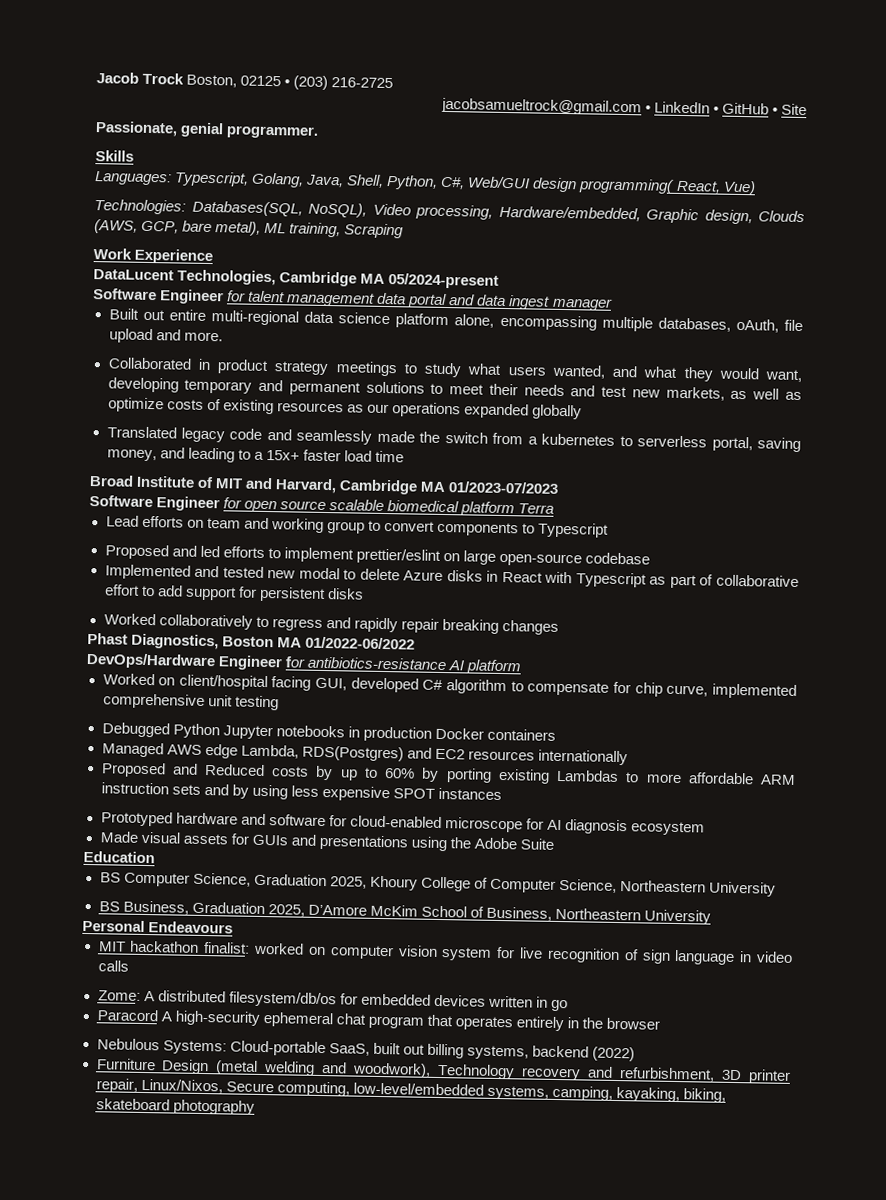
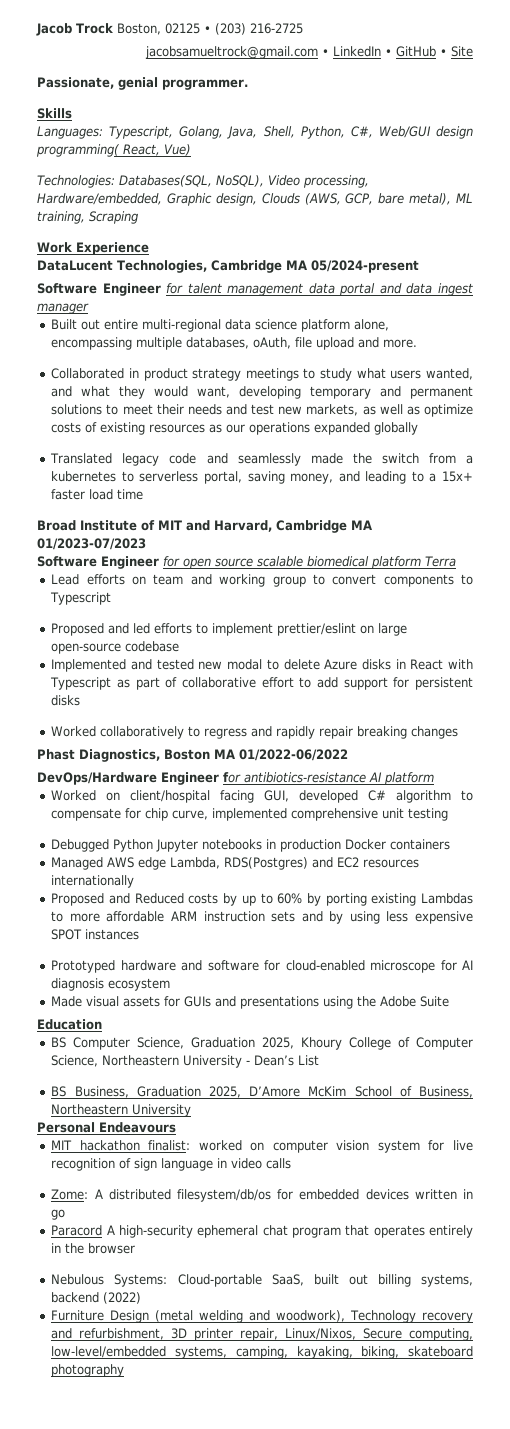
(777, 889) none -> [246,1055,320,1066] - Dean’s List

